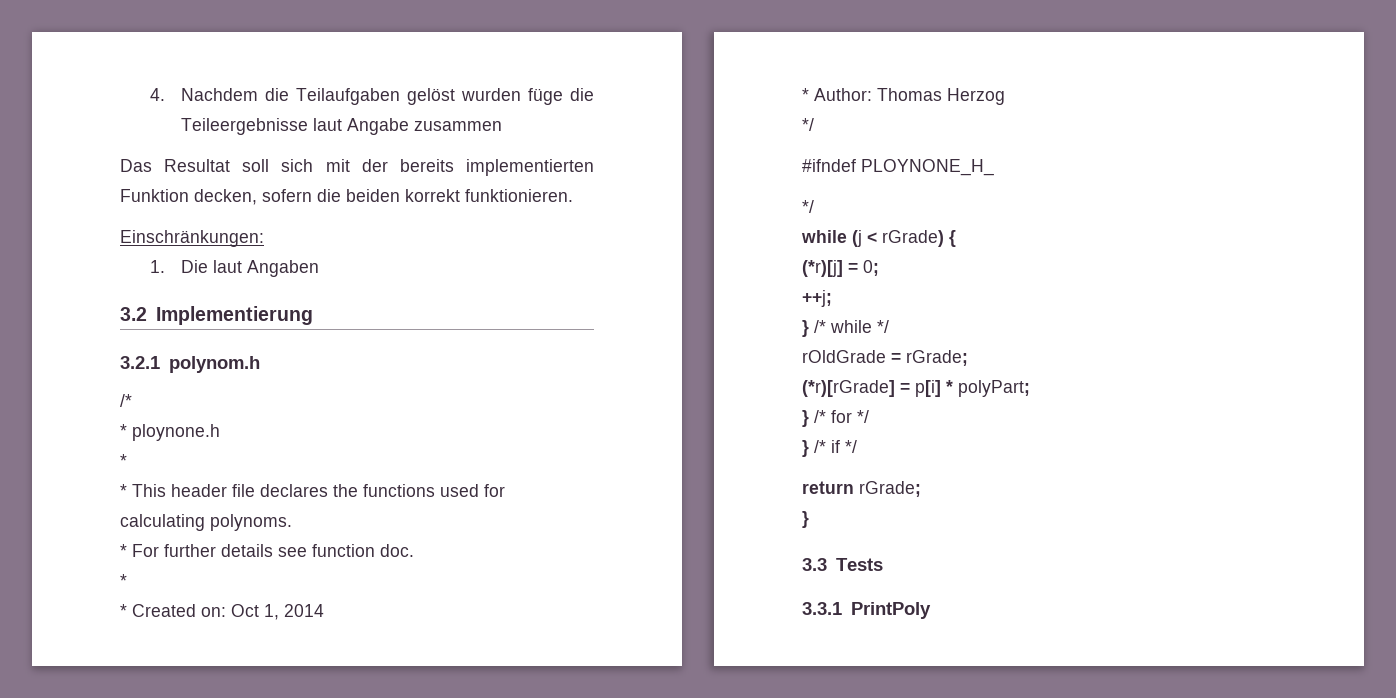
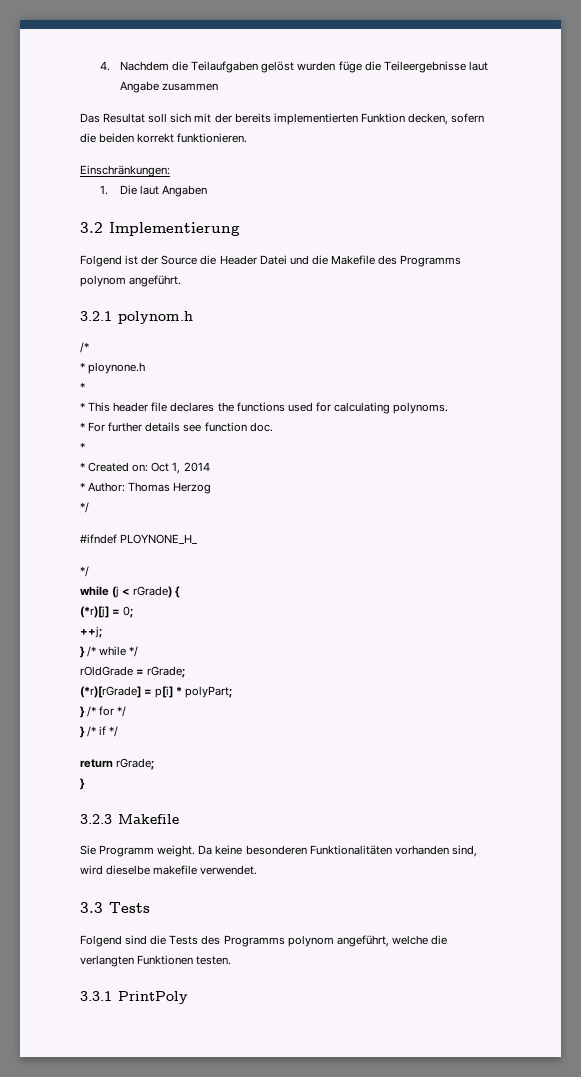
(313, 315) none -> [80,255,462,267] [80,275,182,287] // Folgend ist der Source die Header Datei und die Makefile des Programms polynom angeführt.
[802,558,883,571] 3.3 Tests -> [80,814,179,824] [80,845,477,857] [80,865,258,875] [80,902,150,913] [80,935,447,947] [80,955,232,967] 3.2.3 Makefile // Sie Programm weight. Da keine besonderen Funktionalitäten vorhanden sind, wird dieselbe makefile verwendet. // 3.3 Tests // Folgend sind die Tests des Programms polynom angeführt, welche die verlangten Funktionen testen.

